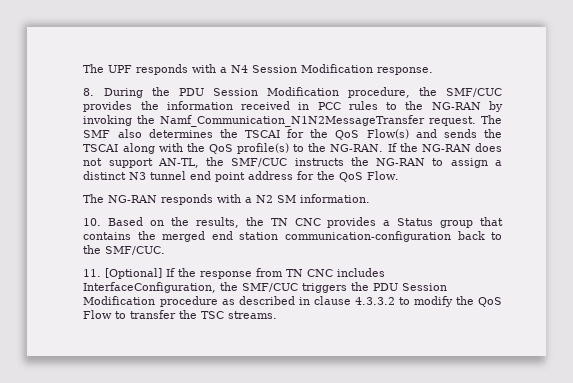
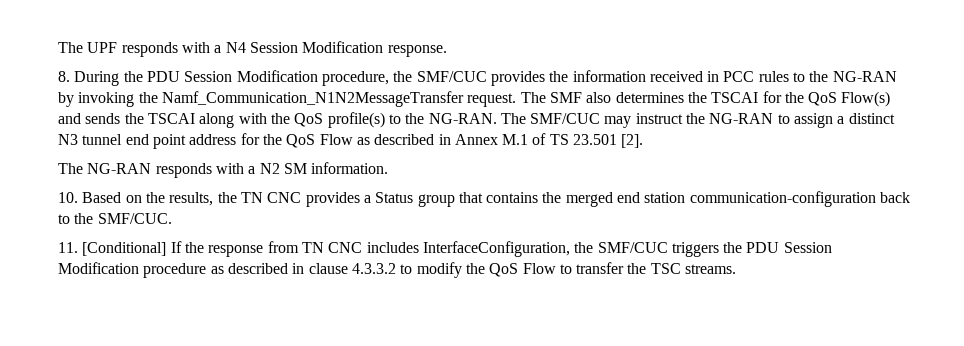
[387,143,503,152] [83,157,344,168] If the NG-RAN does not support AN-TL, the SMF/CUC instructs -> [500,113,683,128] The SMF/CUC may instruct
[367,171,400,180] Flow. -> [319,133,644,148] Flow as described in Annex M.1 of TS 23.501 [2].
[105,268,163,279] [Optional] -> [82,242,167,256] [Conditional]

